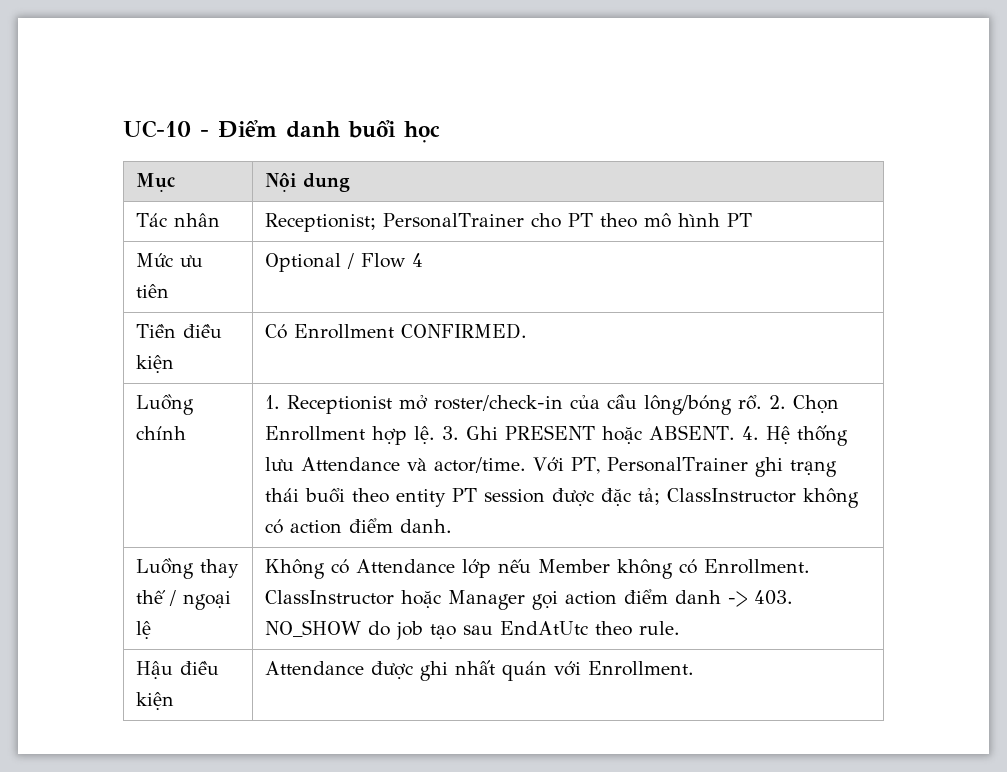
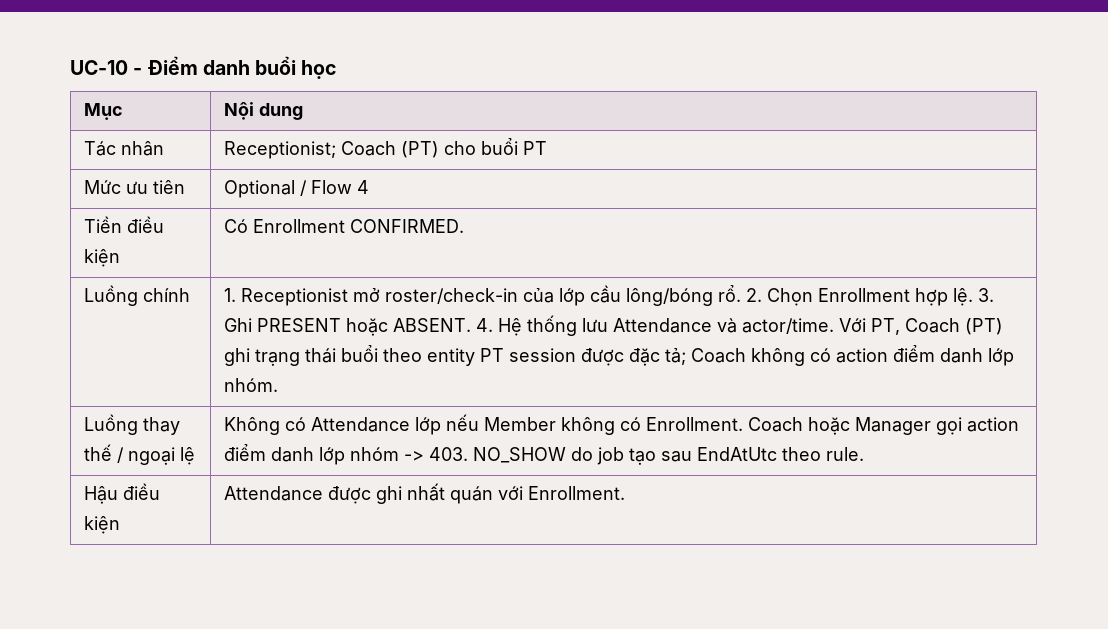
[383,213,721,228] PersonalTrainer cho PT theo mô hình -> [340,138,518,158] Coach (PT) cho buổi
(601, 402) none -> [558,288,585,306] lớp
[606,457,748,472] PersonalTrainer -> [904,318,1003,335] Coach (PT)
[667,488,797,503] ClassInstructor -> [690,348,746,363] Coach
[400,519,453,533] danh. -> [939,348,1014,366] [223,378,278,392] danh lớp nhóm.
[265,590,395,605] ClassInstructor -> [747,417,803,432] Coach
(722, 597) none -> [318,447,399,465] lớp nhóm

